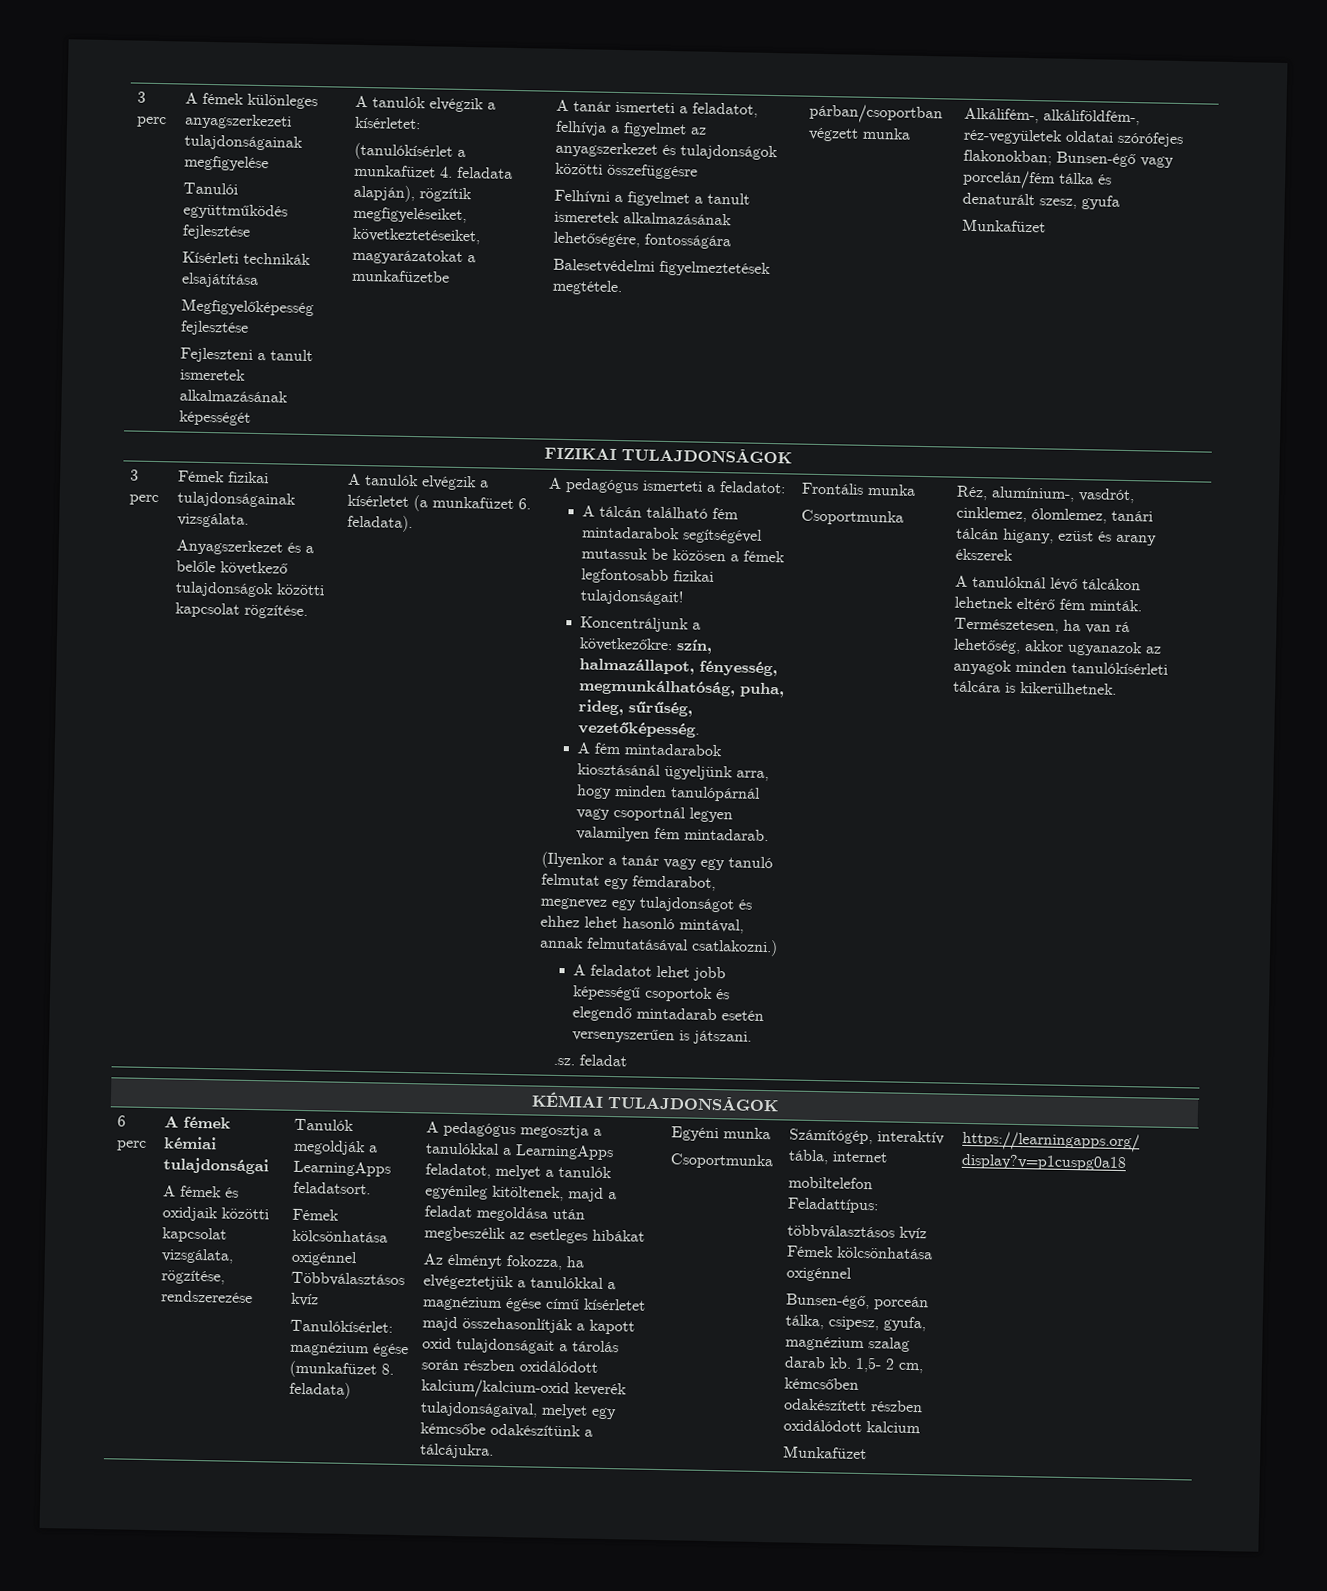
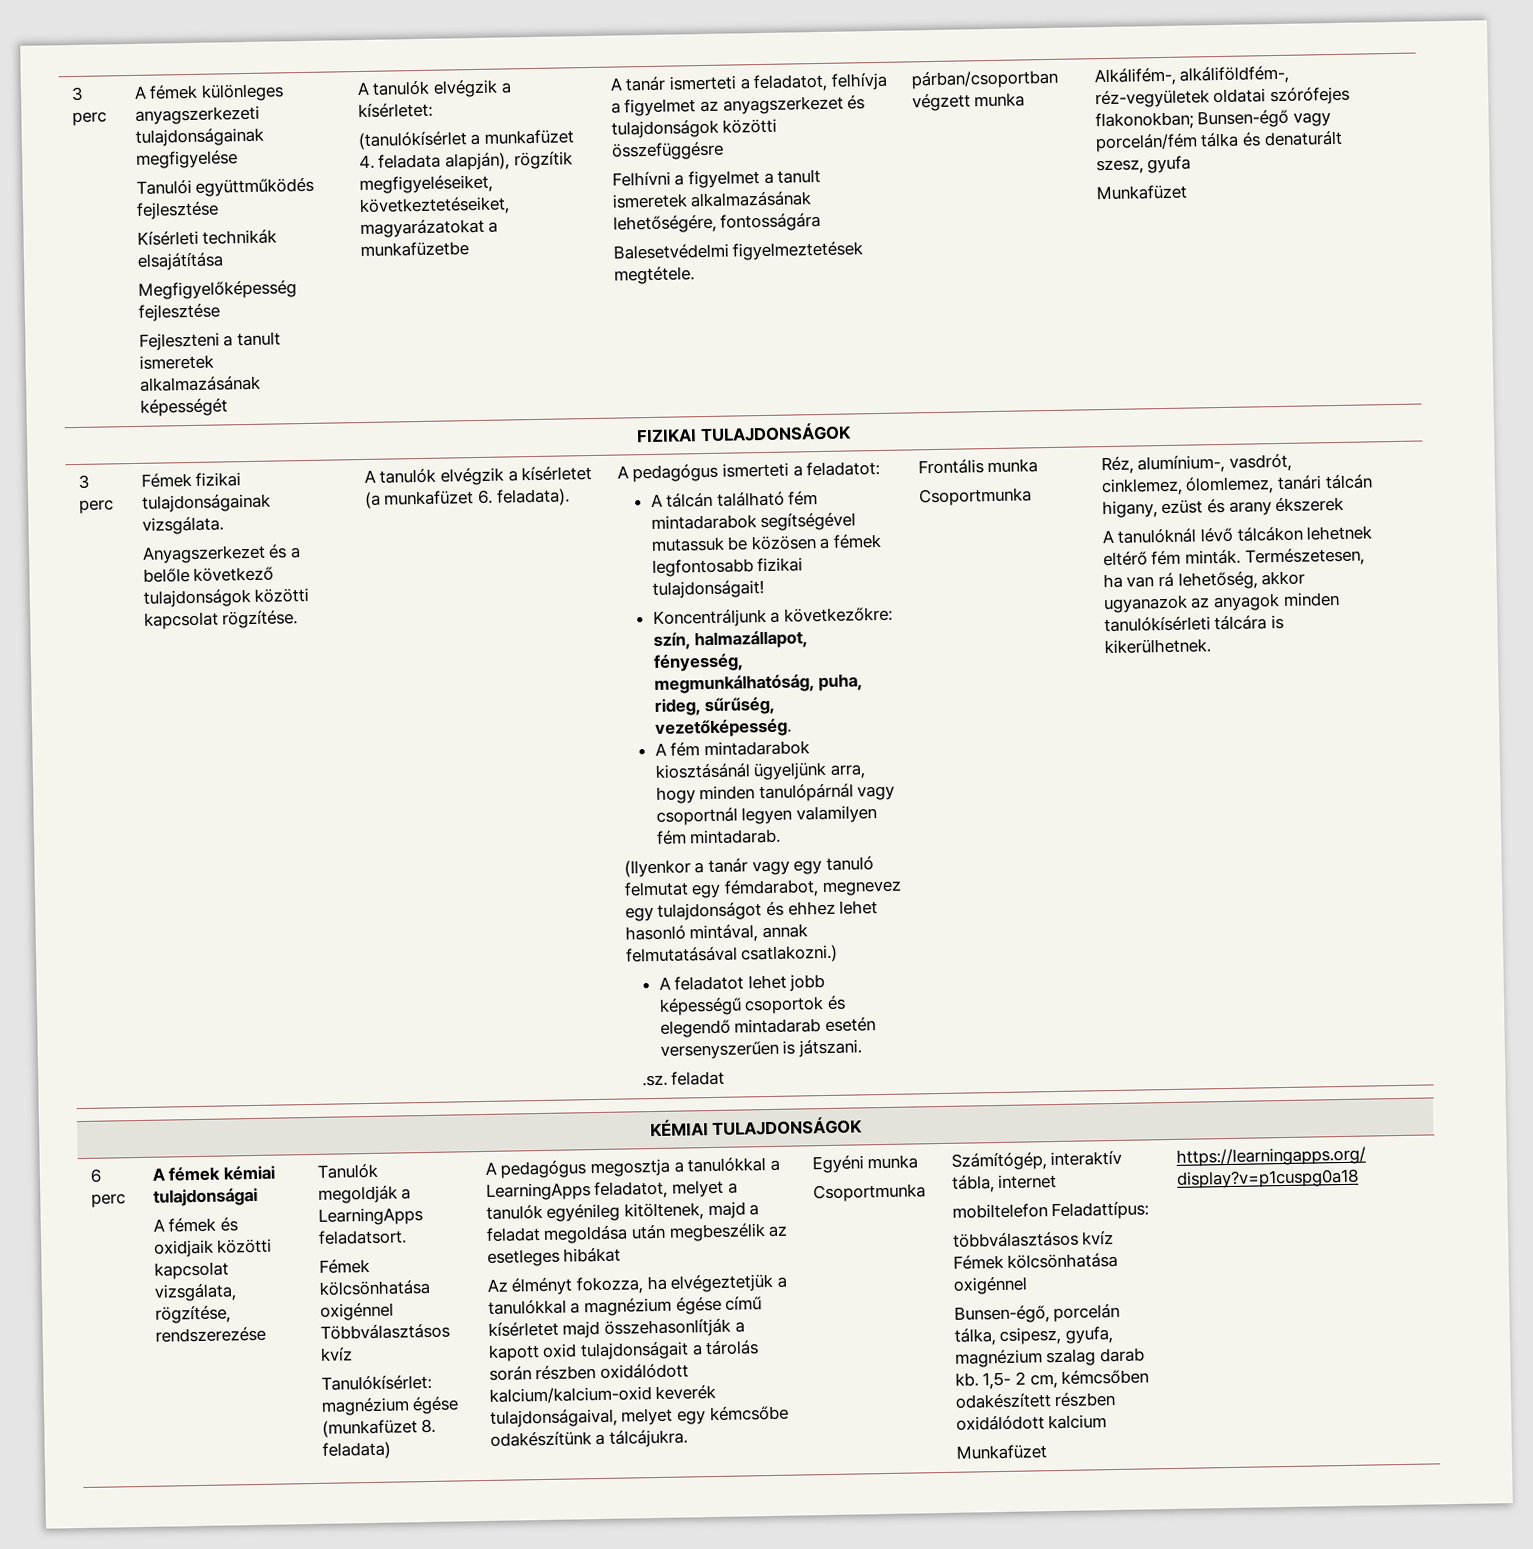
[873,1296,930,1311] porceán -> [1053,1303,1121,1323] porcelán

